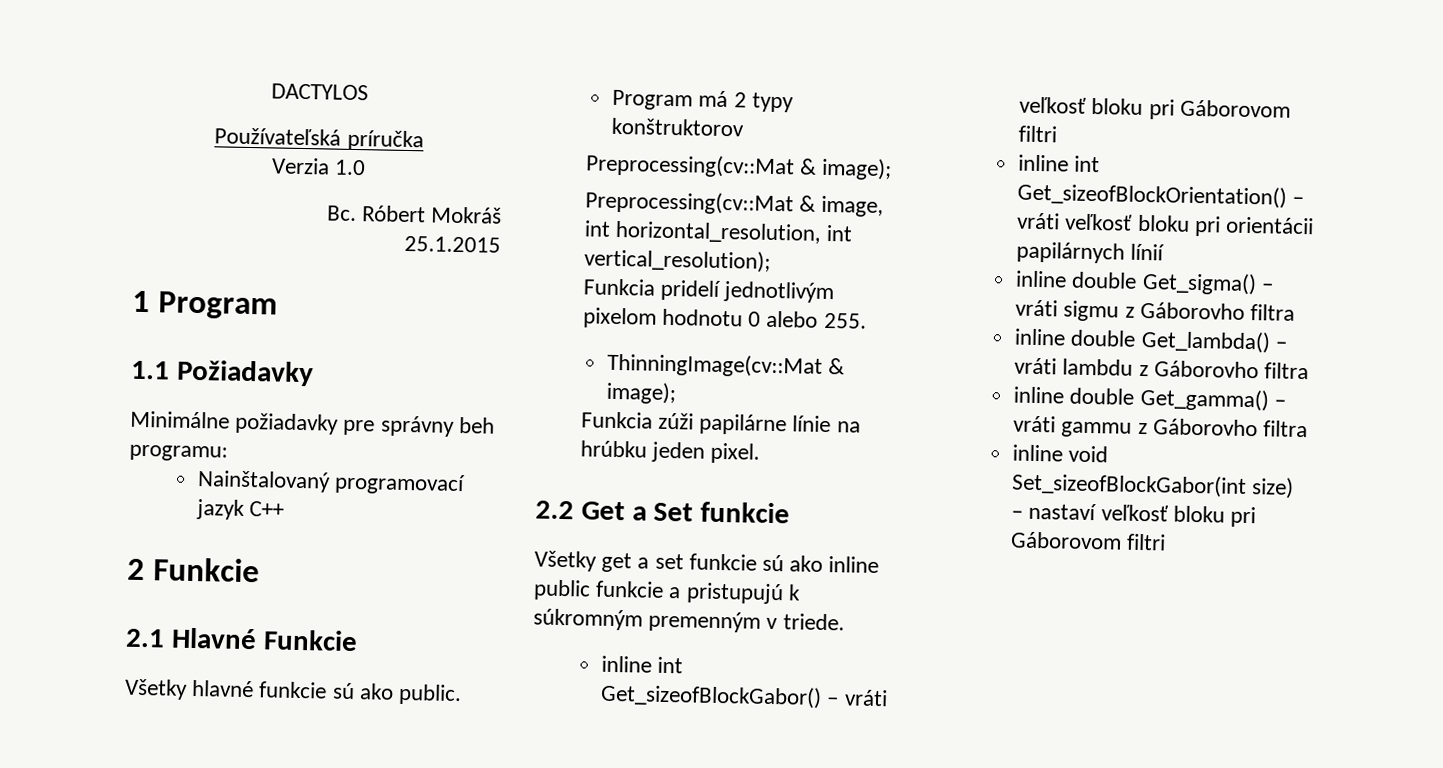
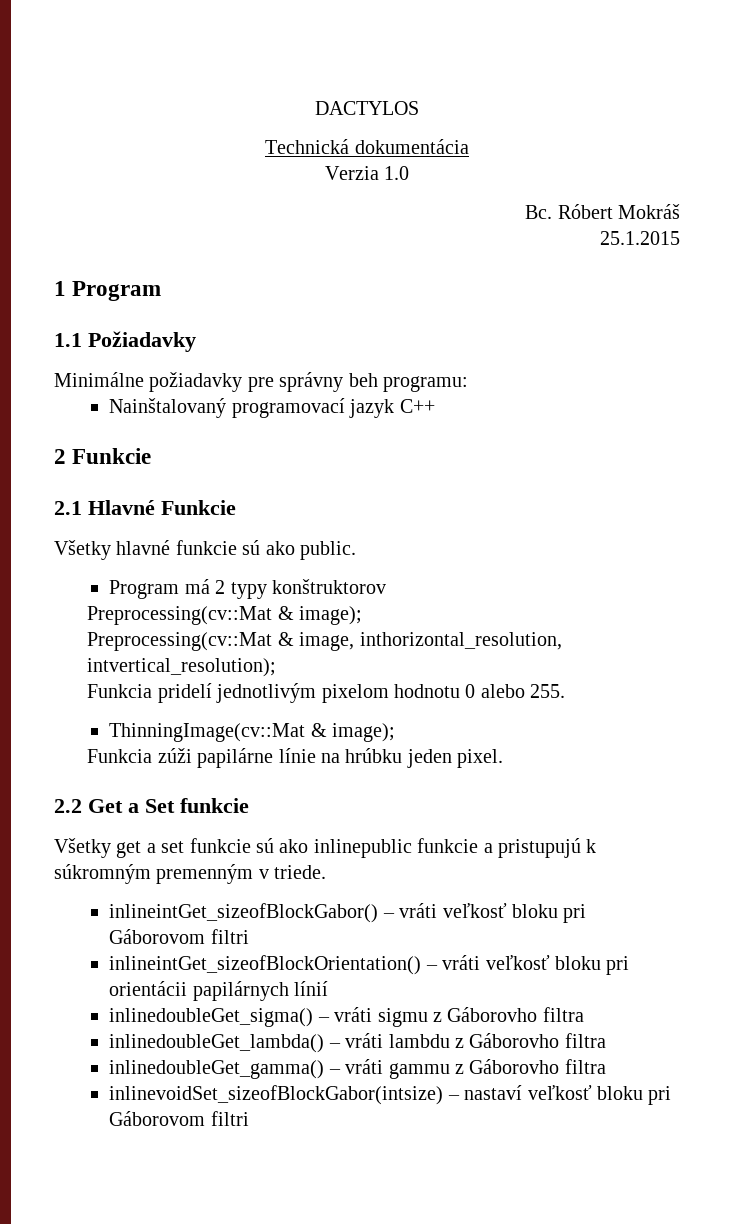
[214,127,424,152] Používateľská príručka -> [265,139,469,154] Technická dokumentácia
[583,220,854,244] [583,248,771,273] int horizontal_resolution, int vertical_resolution); -> [359,632,562,650] [87,658,277,677] inthorizontal_resolution, intvertical_resolution);
[828,556,880,574] [533,579,591,601] inline public -> [313,839,412,858] inlinepublic
[601,655,684,674] [600,683,823,709] inline int Get_sizeofBlockGabor() -> [109,903,379,923] inlineintGet_sizeofBlockGabor()
[1018,154,1101,173] [1017,182,1288,209] inline int Get_sizeofBlockOrientation() -> [109,955,422,975] inlineintGet_sizeofBlockOrientation()
[1015,270,1257,296] inline double Get_sigma() -> [109,1008,314,1027] inlinedoubleGet_sigma()
[1014,328,1271,354] inline double Get_lambda() -> [109,1034,325,1053] inlinedoubleGet_lambda()
[1013,386,1269,412] inline double Get_gamma() -> [109,1060,325,1079] inlinedoubleGet_gamma()
[1012,444,1109,463] [1011,472,1295,499] inline void Set_sizeofBlockGabor(int size) -> [109,1085,444,1105] inlinevoidSet_sizeofBlockGabor(intsize)

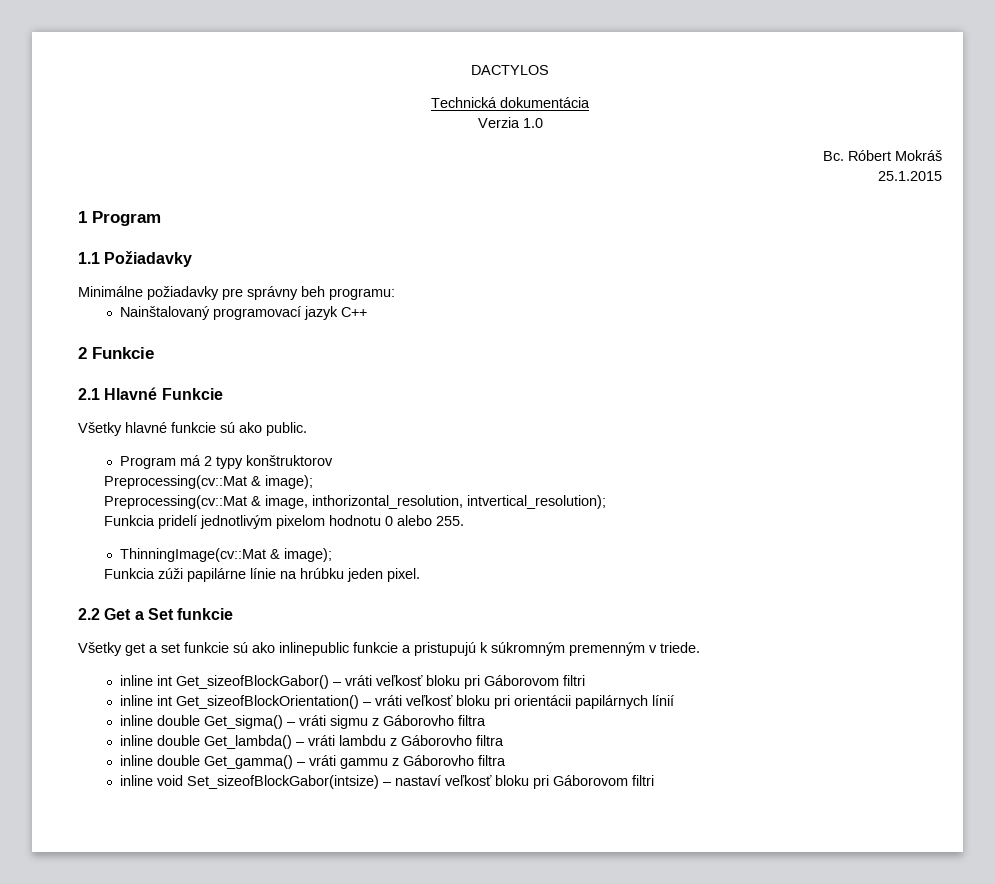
[109,903,379,923] inlineintGet_sizeofBlockGabor() -> [120,675,330,689] inline int Get_sizeofBlockGabor()
[109,955,422,975] inlineintGet_sizeofBlockOrientation() -> [120,695,360,709] inline int Get_sizeofBlockOrientation()
[109,1008,314,1027] inlinedoubleGet_sigma() -> [120,715,284,729] inline double Get_sigma()
[109,1034,325,1053] inlinedoubleGet_lambda() -> [120,735,293,749] inline double Get_lambda()
[109,1060,325,1079] inlinedoubleGet_gamma() -> [120,755,294,769] inline double Get_gamma()
[109,1085,444,1105] inlinevoidSet_sizeofBlockGabor(intsize) -> [120,775,380,789] inline void Set_sizeofBlockGabor(intsize)

